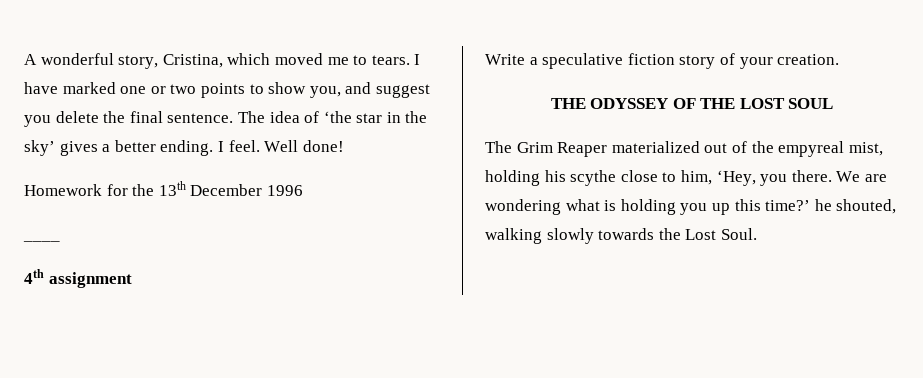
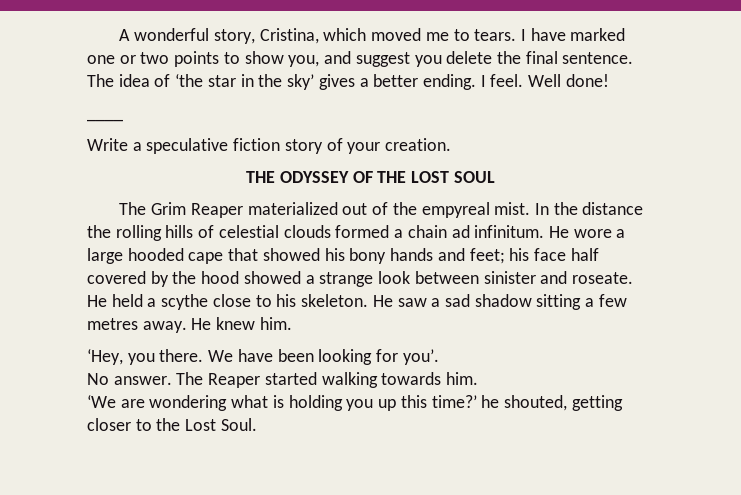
[24,181,303,196] // Homework for the 13th December 1996 -> (609, 80) none
[24,269,132,288] // 4th assignment -> (123, 120) none
[848,142,883,156] [485,170,861,186] mist, holding his scythe close to him, ‘Hey, you there. We -> [494,202,644,215] [87,225,626,241] [87,248,599,264] [87,271,633,287] [87,294,627,310] [87,317,292,333] [87,349,439,365] [87,372,479,388] [87,395,116,408] mist. In the distance the rolling hills of celestial clouds formed a chain ad infinitum. He wore a large hooded cape that showed his bony hands and feet; his face half covered by the hood showed a strange look between sinister and roseate. He held a scythe close to his skeleton. He saw a sad shadow sitting a few metres away. He knew him. // ‘Hey, you there. We have been looking for you’. // No answer. The Reaper started walking towards him. // ‘We
[485,228,655,244] walking slowly towards -> [571,395,623,411] [87,418,152,431] getting closer to

